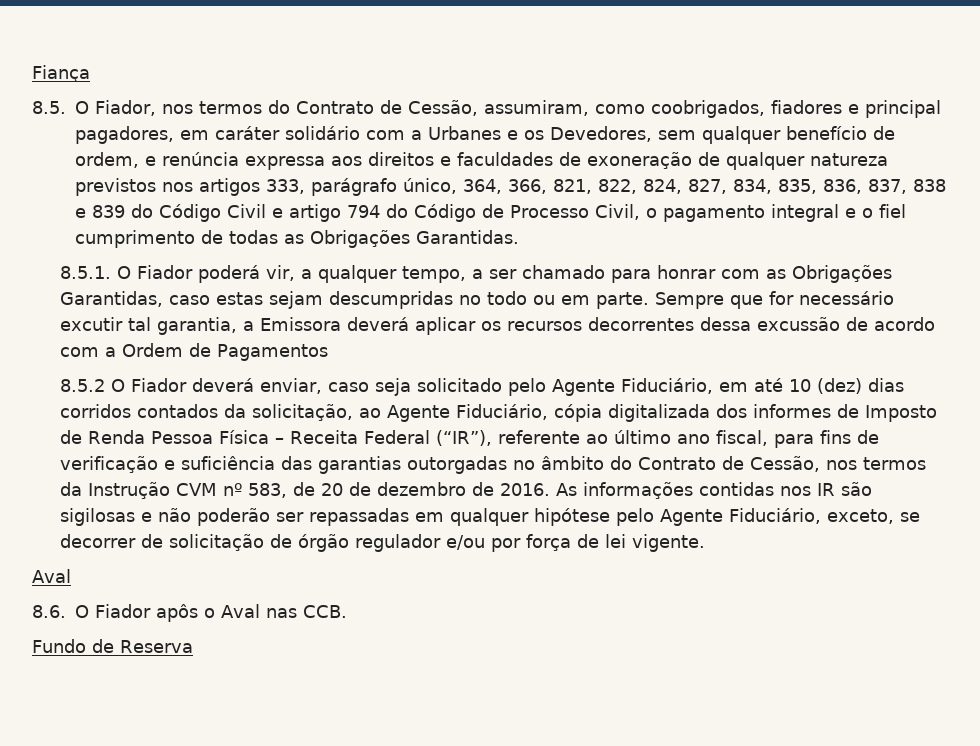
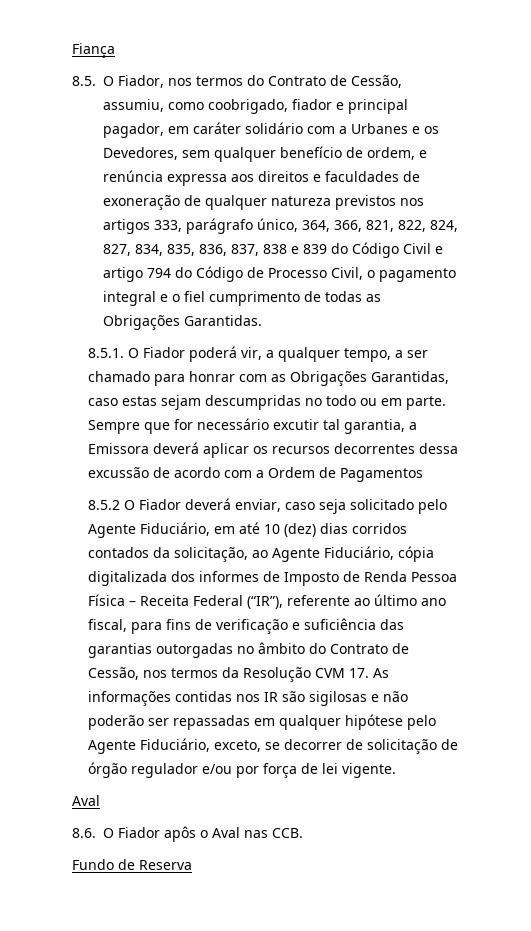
[483,100,842,118] assumiram, como coobrigados, fiadores -> [103,99,332,114] assumiu, como coobrigado, fiador
[75,126,174,144] pagadores, -> [103,123,164,138] pagador,
[87,482,550,499] Instrução CVM nº 583, de 20 de dezembro de 2016. -> [242,667,369,682] Resolução CVM 17.

